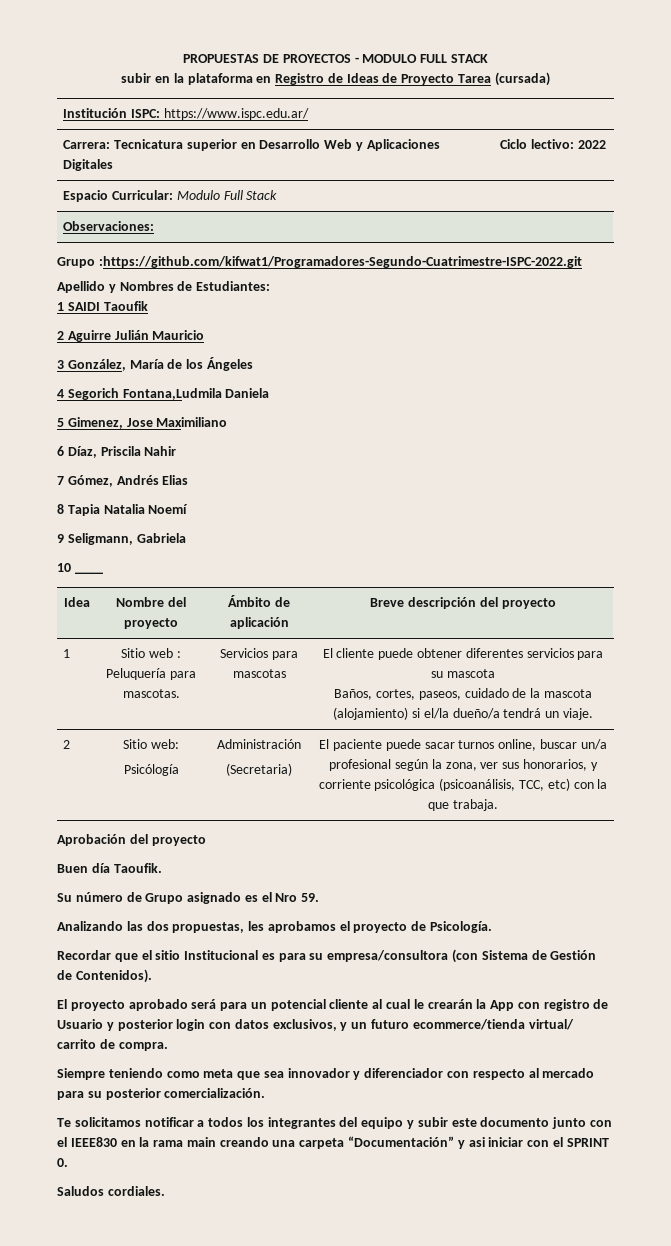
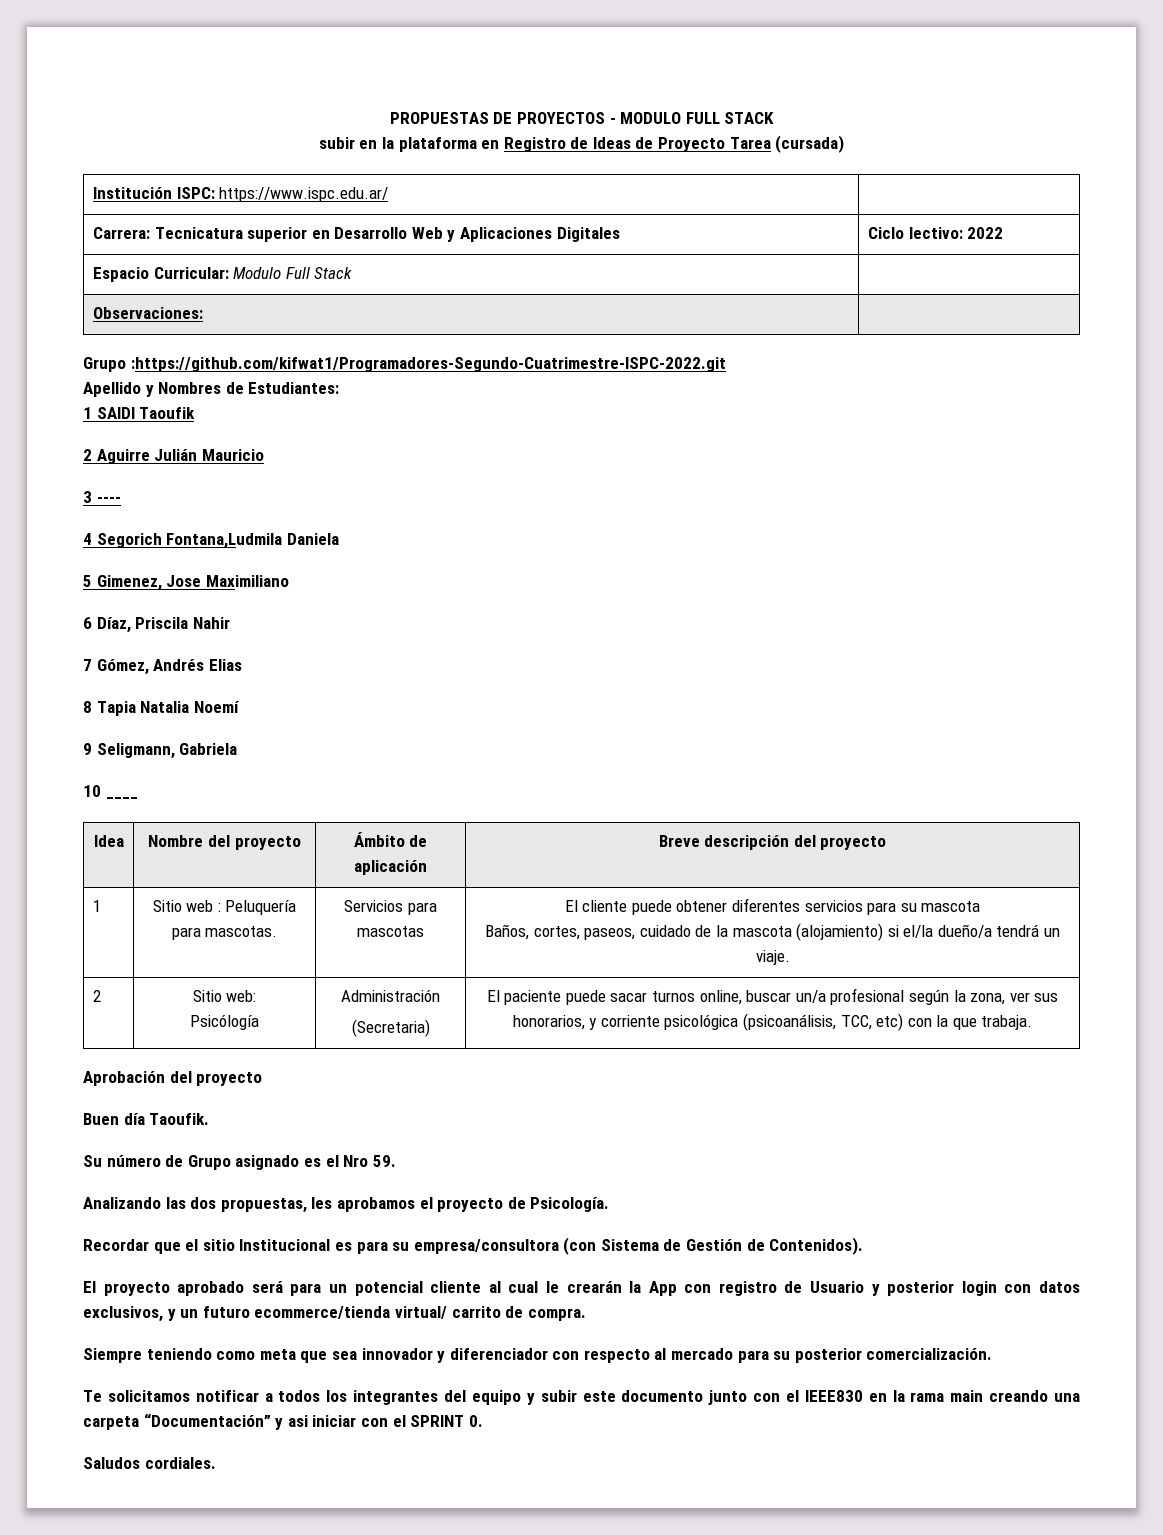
[67,357,253,371] González, María de los Ángeles -> [96,497,121,503] ----

